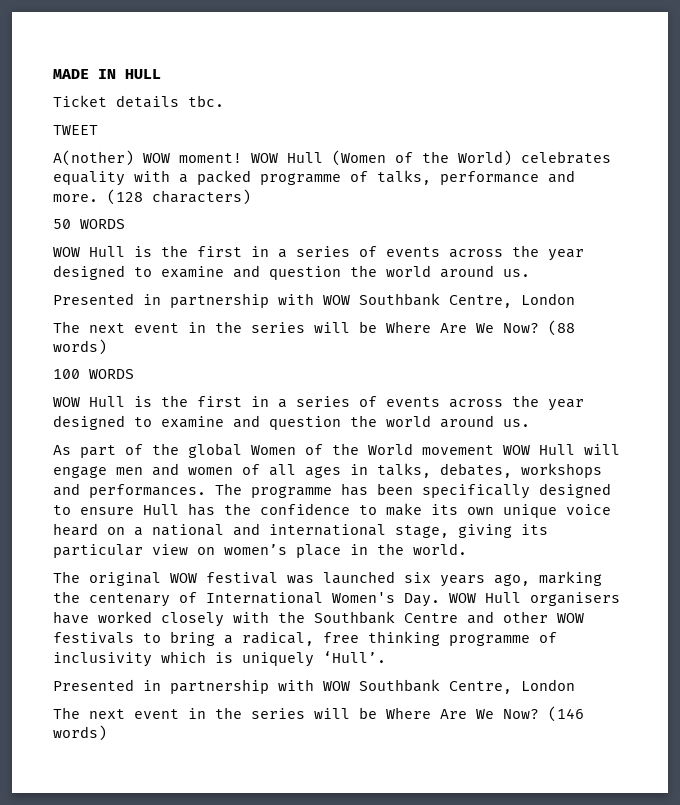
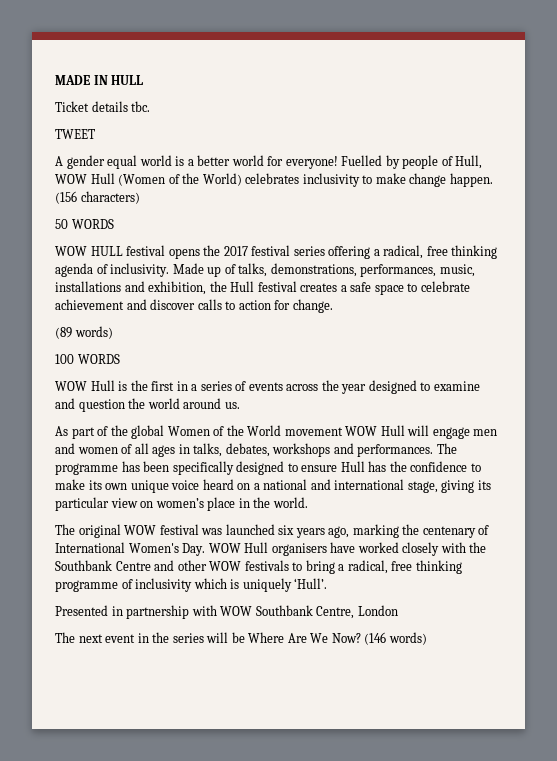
[53,150,242,166] A(nother) WOW moment! -> [55,155,483,169] A gender equal world is a better world for everyone! Fuelled by people of Hull,
[53,170,575,186] [53,189,251,205] [53,219,125,229] [53,245,584,261] [53,265,530,280] [53,293,575,308] [53,320,575,336] equality with a packed programme of talks, performance and more. (128 characters) // 50 WORDS // WOW Hull is the first in a series of events across the year designed to examine and question the world around us. // Presented in partnership with WOW Southbank Centre, London // The next event in the series will be Where Are We Now? (88 -> [302,173,493,187] [55,191,140,204] [55,219,114,229] [55,245,498,259] [55,263,475,277] [55,281,470,295] [55,299,333,313] [55,327,72,339] inclusivity to make change happen. (156 characters) // 50 WORDS // WOW HULL festival opens the 2017 festival series offering a radical, free thinking agenda of inclusivity. Made up of talks, demonstrations, performances, music, installations and exhibition, the Hull festival creates a safe space to celebrate achievement and discover calls to action for change. // (89

